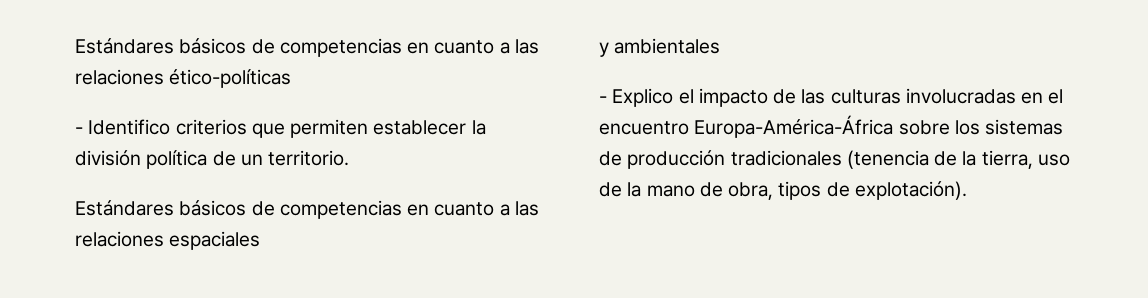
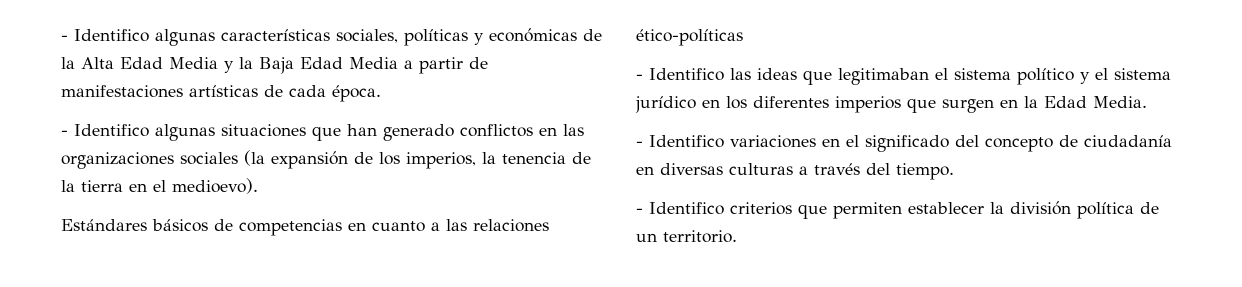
(75, 46) none -> [61,28,602,46] [61,57,488,74] [61,85,381,102] [61,124,584,141] [61,150,591,169] [61,178,258,194] - Identifico algunas características sociales, políticas y económicas de la Alta Edad Media y la Baja Edad Media a partir de manifestaciones artísticas de cada época. // - Identifico algunas situaciones que han generado conflictos en las organizaciones sociales (la expansión de los imperios, la tenencia de la tierra en el medioevo). //
(292, 78) none -> [636,68,1171,85] [635,96,1147,113] [636,135,1172,152] [636,163,954,180] // - Identifico las ideas que legitimaban el sistema político y el sistema jurídico en los diferentes imperios que surgen en la Edad Media. // - Identifico variaciones en el significado del concepto de ciudadanía en diversas culturas a través del tiempo.
[75,200,539,219] [75,231,261,250] [599,38,721,57] [599,88,1064,107] [599,115,1064,138] [599,150,1070,169] [599,181,967,200] // Estándares básicos de competencias en cuanto a las relaciones espaciales // y ambientales // - Explico el impacto de las culturas involucradas en el encuentro Europa-América-África sobre los sistemas de producción tradicionales (tenencia de la tierra, uso de la mano de obra, tipos de explotación). -> (737, 236) none

